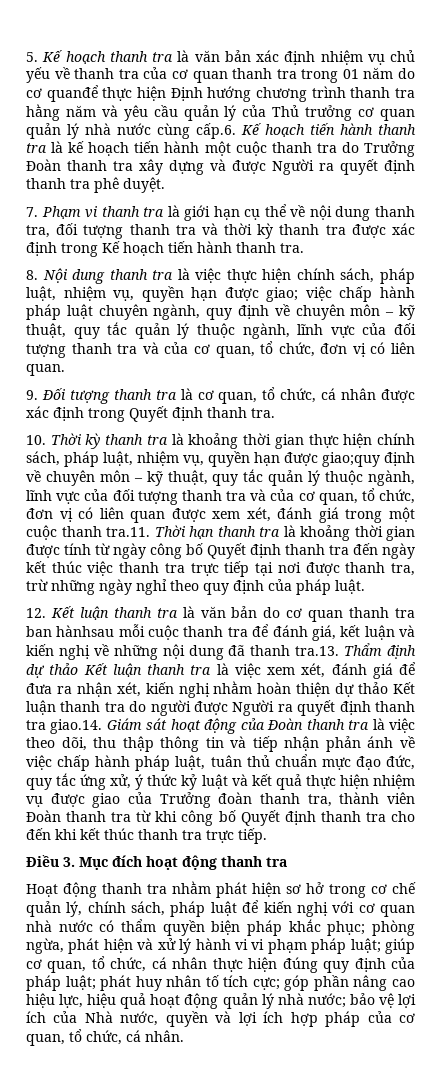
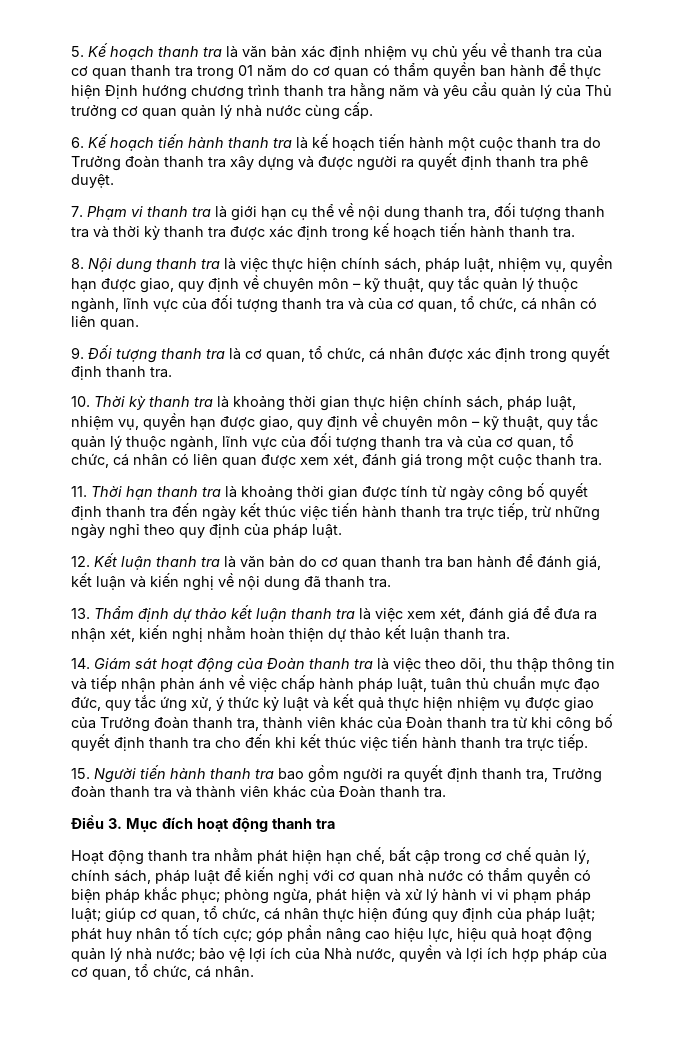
[46,85,98,102] quanđể -> [334,62,566,79] quan có thẩm quyền ban hành để
[196,123,236,139] cấp.6. -> [344,102,373,119] [71,137,84,148] cấp. // 6.
[26,159,61,171] Đoàn -> [125,155,160,168] đoàn
[272,159,314,175] Người -> [357,155,397,171] người
[102,241,120,253] Kế -> [373,223,389,237] kế
[266,286,415,302] [26,304,201,320] giao; việc chấp hành pháp luật chuyên ngành, -> [140,278,174,293] giao,
[320,343,366,357] đơn vị -> [521,297,576,310] cá nhân
[129,406,168,422] Quyết -> [571,345,610,362] quyết
[322,452,380,467] giao;quy -> [259,416,323,431] giao, quy
[26,508,73,522] đơn vị -> [113,453,168,466] cá nhân
[106,527,150,537] tra.11. -> [580,455,602,466] [71,486,87,497] tra. // 11.
[207,543,246,559] Quyết -> [549,483,588,500] quyết
[119,561,415,577] thanh tra trực tiếp tại nơi được thanh tra, -> [332,503,528,520] tiến hành thanh tra trực tiếp,
[56,624,248,640] hànhsau mỗi cuộc thanh tra -> [477,555,512,568] hành
[113,645,158,660] những -> (234, 580) none
[295,646,340,656] tra.13. -> [369,577,391,588] [71,608,90,619] tra. // 13.
[83,663,108,675] Kết -> [231,605,252,619] kết
[393,682,416,694] [26,700,415,716] [26,719,103,734] Kết luận thanh tra do người được Người ra quyết định thanh tra giao.14. -> [385,625,510,642] [71,658,90,669] kết luận thanh tra. // 14.
(416, 798) none -> [340,716,402,729] khác của
[240,810,280,826] Quyết -> [71,734,110,751] quyết
(134, 834) none -> [360,734,457,751] việc tiến hành
(267, 836) none -> [71,765,602,783] [71,785,446,798] // 15. Người tiến hành thanh tra bao gồm người ra quyết định thanh tra, Trưởng đoàn thanh tra và thành viên khác của Đoàn thanh tra.
[286,882,324,894] sơ hở -> [326,847,440,864] hạn chế, bất cập
(205, 928) none -> [574,869,591,881] có

